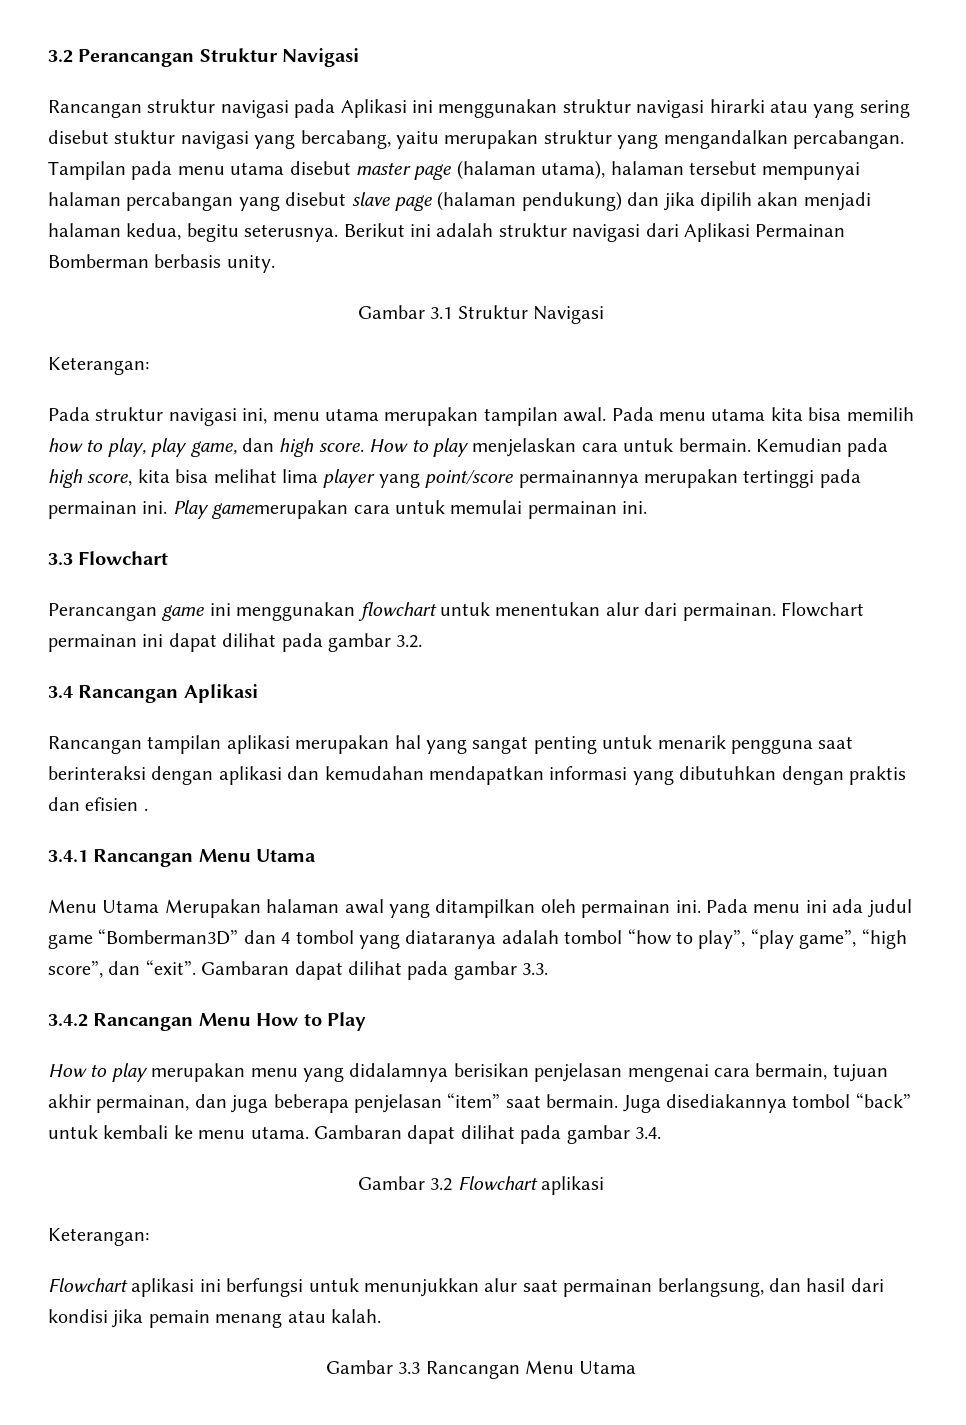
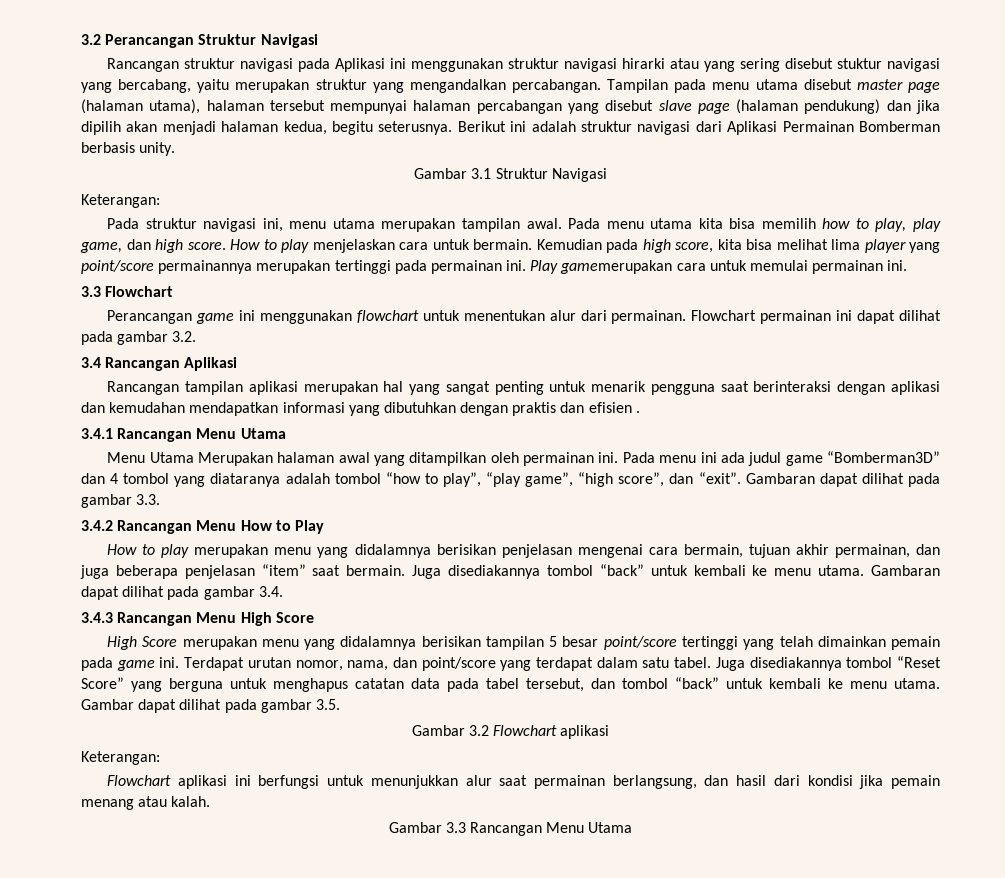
(661, 1133) none -> [81,612,314,626] [107,636,941,650] [81,656,942,671] [81,677,940,692] [81,699,340,713] // 3.4.3 Rancangan Menu High Score // High Score merupakan menu yang didalamnya berisikan tampilan 5 besar point/score tertinggi yang telah dimainkan pemain pada game ini. Terdapat urutan nomor, nama, dan point/score yang terdapat dalam satu tabel. Juga disediakannya tombol “Reset Score” yang berguna untuk menghapus catatan data pada tabel tersebut, dan tombol “back” untuk kembali ke menu utama. Gambar dapat dilihat pada gambar 3.5.

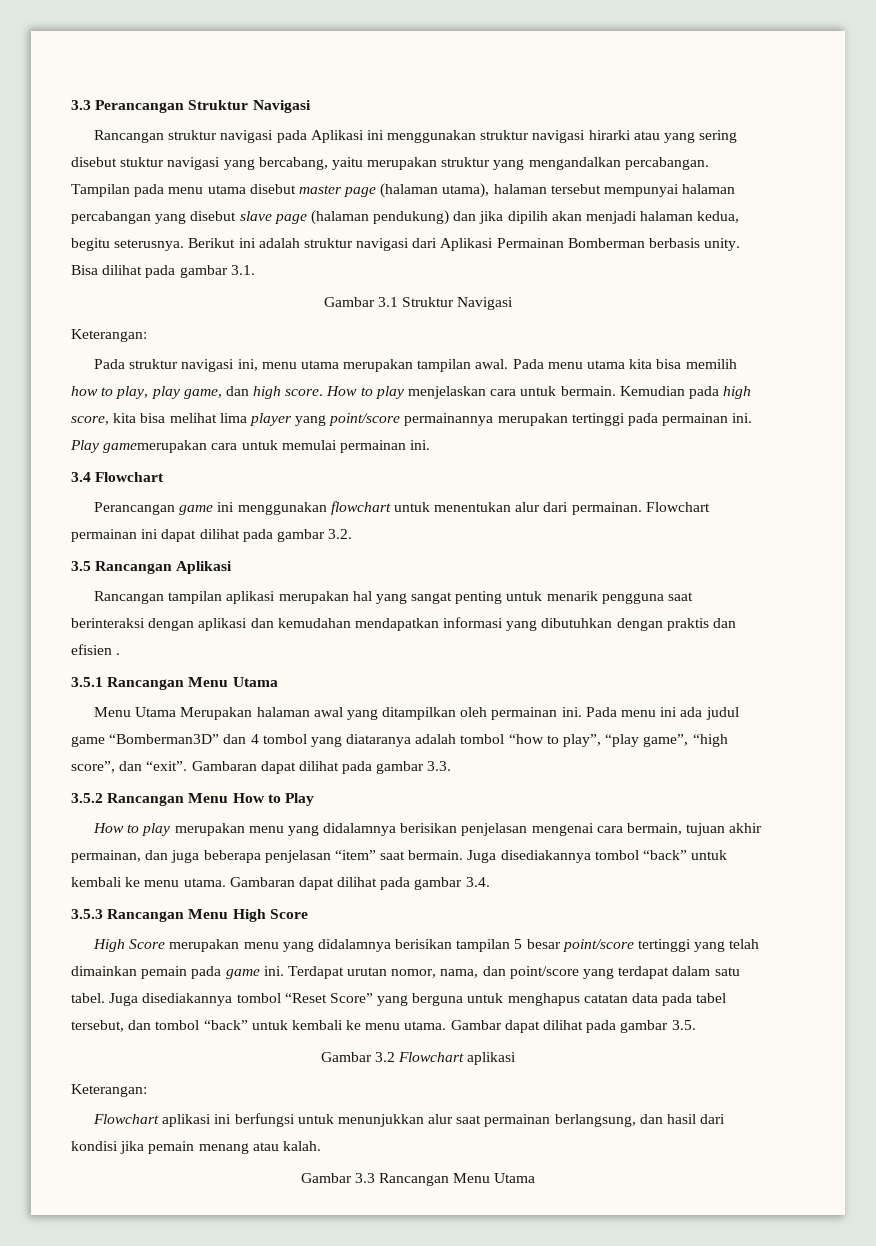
[81,34,101,45] 3.2 -> [71,100,91,110] 3.3
(176, 149) none -> [71,265,255,278] Bisa dilihat pada gambar 3.1.
[81,286,101,297] 3.3 -> [71,472,91,482] 3.4
[81,357,101,368] 3.4 -> [71,561,91,571] 3.5
[81,428,113,439] 3.4.1 -> [71,677,103,687] 3.5.1
[81,520,113,531] 3.4.2 -> [71,793,103,803] 3.5.2
[81,612,113,623] 3.4.3 -> [71,909,103,919] 3.5.3

